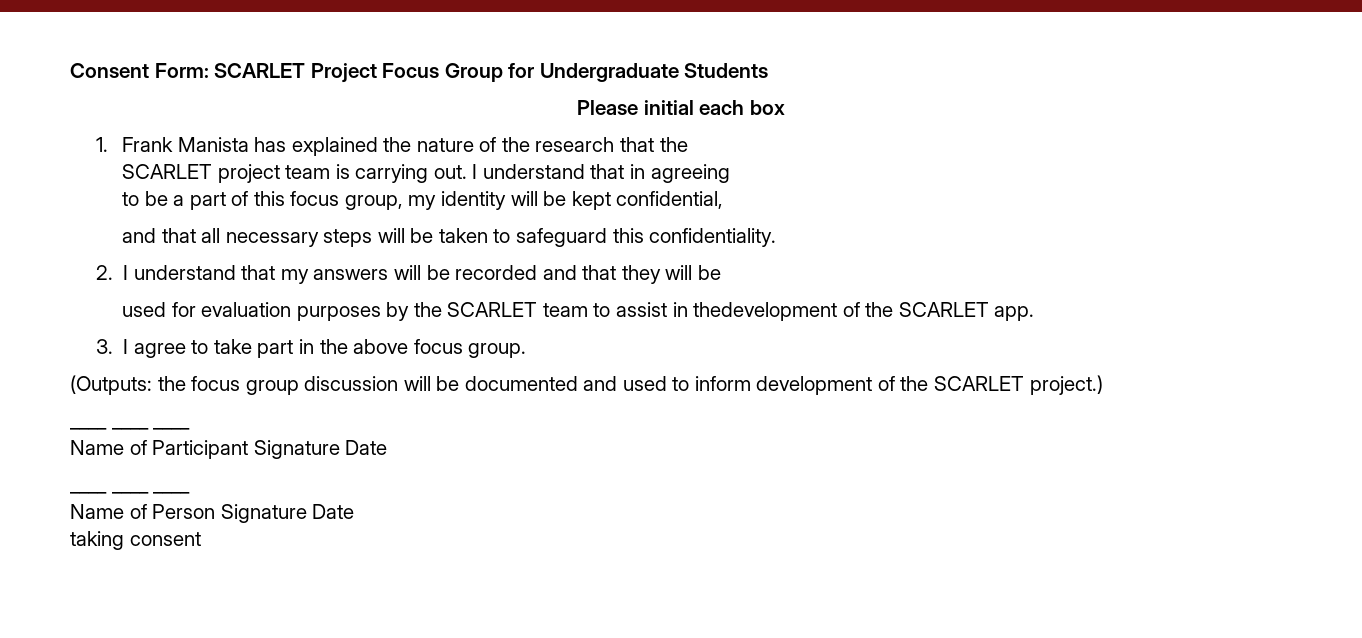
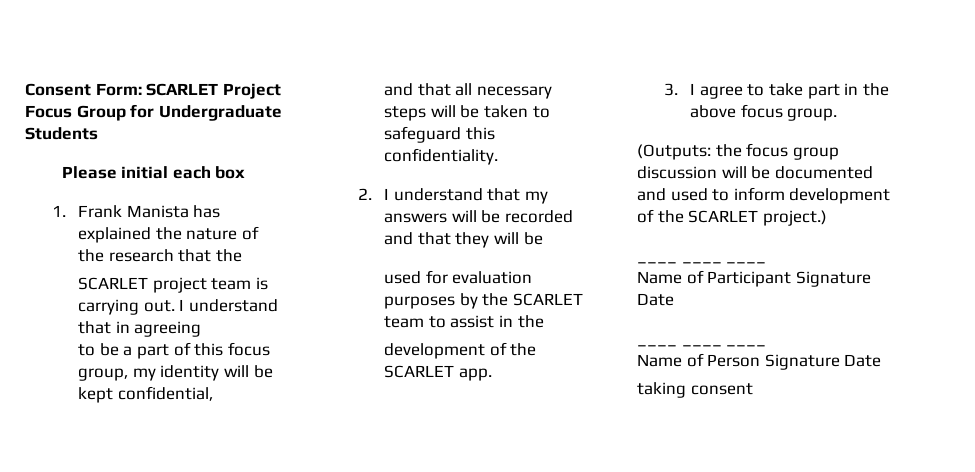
[693,302,838,321] thedevelopment -> [517,315,544,328] [384,343,486,359] the // development

